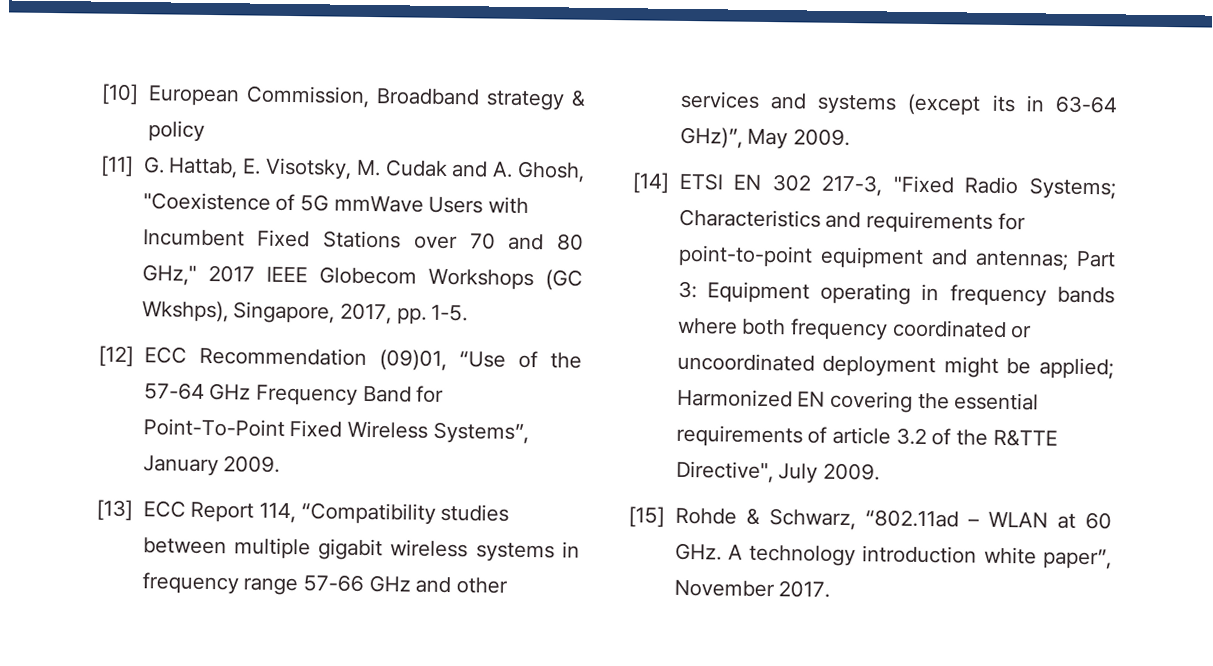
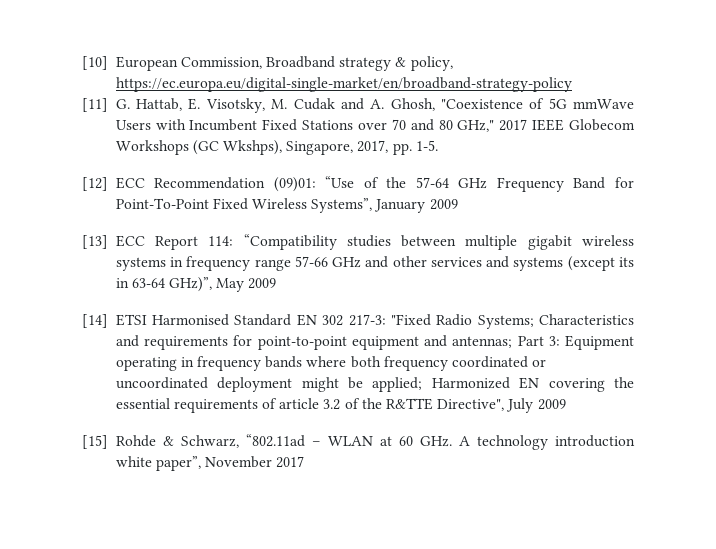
[147,120,205,142] policy -> [410,56,453,71] [115,77,572,92] policy, https://ec.europa.eu/digital-single-market/en/broadband-strategy-policy
[378,349,447,371] (09)01, -> [273,177,316,192] (09)01:
[223,455,281,473] 2009. -> [429,199,458,210] 2009
[258,502,296,524] 114, -> [208,236,234,246] 114:
[792,128,850,147] 2009. -> [248,278,277,289] 2009
(724, 181) none -> [152,314,292,326] Harmonised Standard
[821,174,884,197] 217-3, -> [348,314,386,326] 217-3:
[822,462,880,481] 2009. -> [537,399,566,410] 2009
[778,580,831,598] 2017. -> [276,456,305,468] 2017

